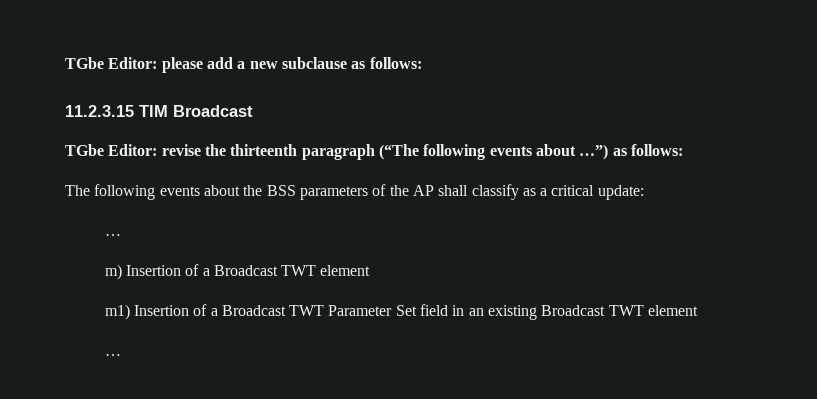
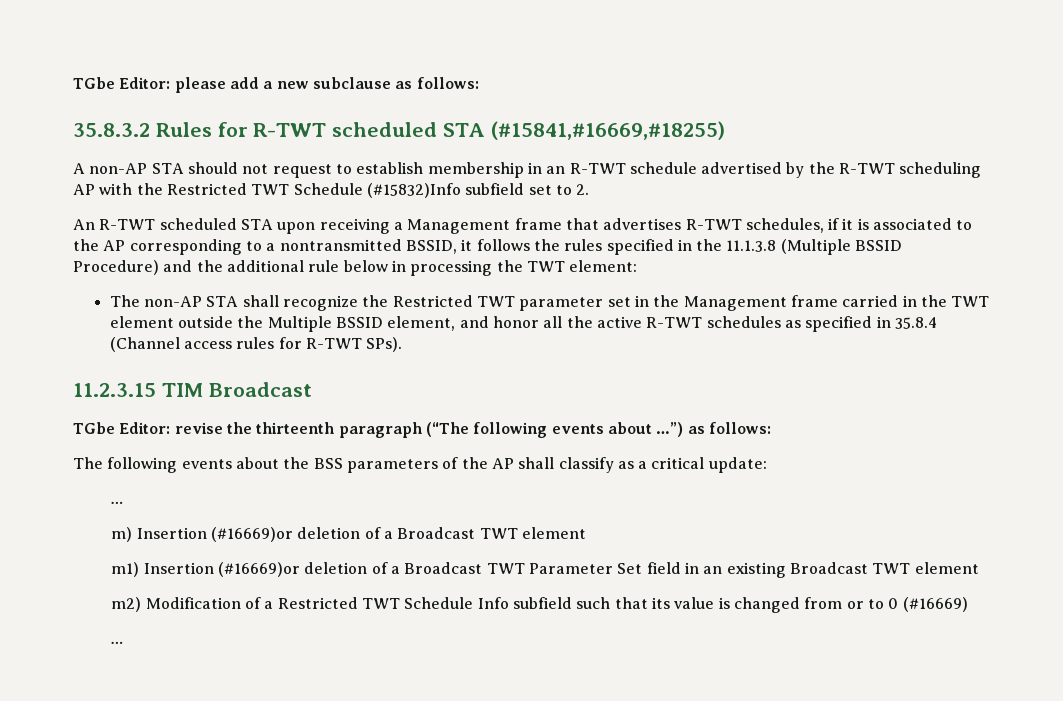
(422, 63) none -> [73,121,725,140] [73,162,982,178] [73,183,590,198] [73,218,973,234] [73,239,903,255] [73,260,638,276] [109,295,990,311] [109,316,937,332] [109,337,403,352] // 35.8.3.2 Rules for R-TWT scheduled STA (#15841,#16669,#18255) // A non-AP STA should not request to establish membership in an R-TWT schedule advertised by the R-TWT scheduling AP with the Restricted TWT Schedule (#15832)Info subfield set to 2. // An R-TWT scheduled STA upon receiving a Management frame that advertises R-TWT schedules, if it is associated to the AP corresponding to a nontransmitted BSSID, it follows the rules specified in the 11.1.3.8 (Multiple BSSID Procedure) and the additional rule below in processing the TWT element: // The non-AP STA shall recognize the Restricted TWT parameter set in the Management frame carried in the TWT element outside the Multiple BSSID element, and honor all the active R-TWT schedules as specified in 35.8.4 (Channel access rules for R-TWT SPs).
(181, 270) none -> [211,527,361,542] (#16669)or deletion
(189, 310) none -> [218,562,368,577] (#16669)or deletion
(699, 310) none -> [111,597,968,613] // m2) Modification of a Restricted TWT Schedule Info subfield such that its value is changed from or to 0 (#16669)

